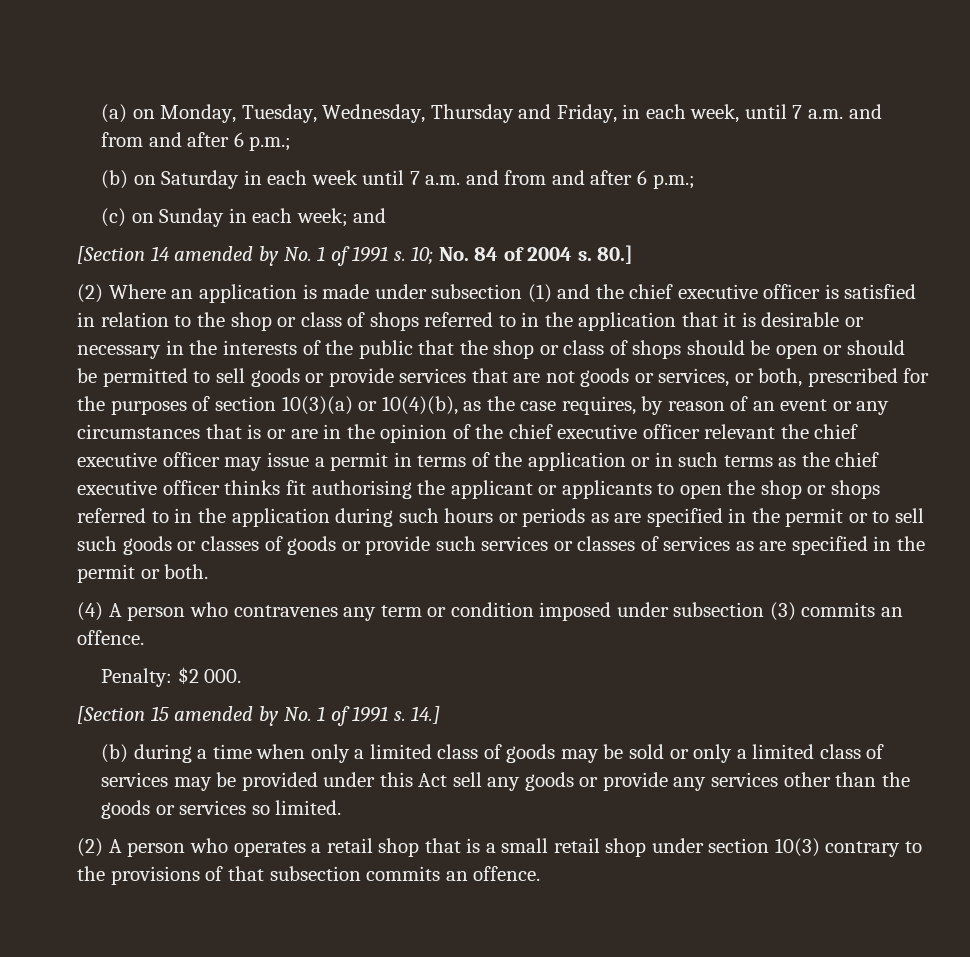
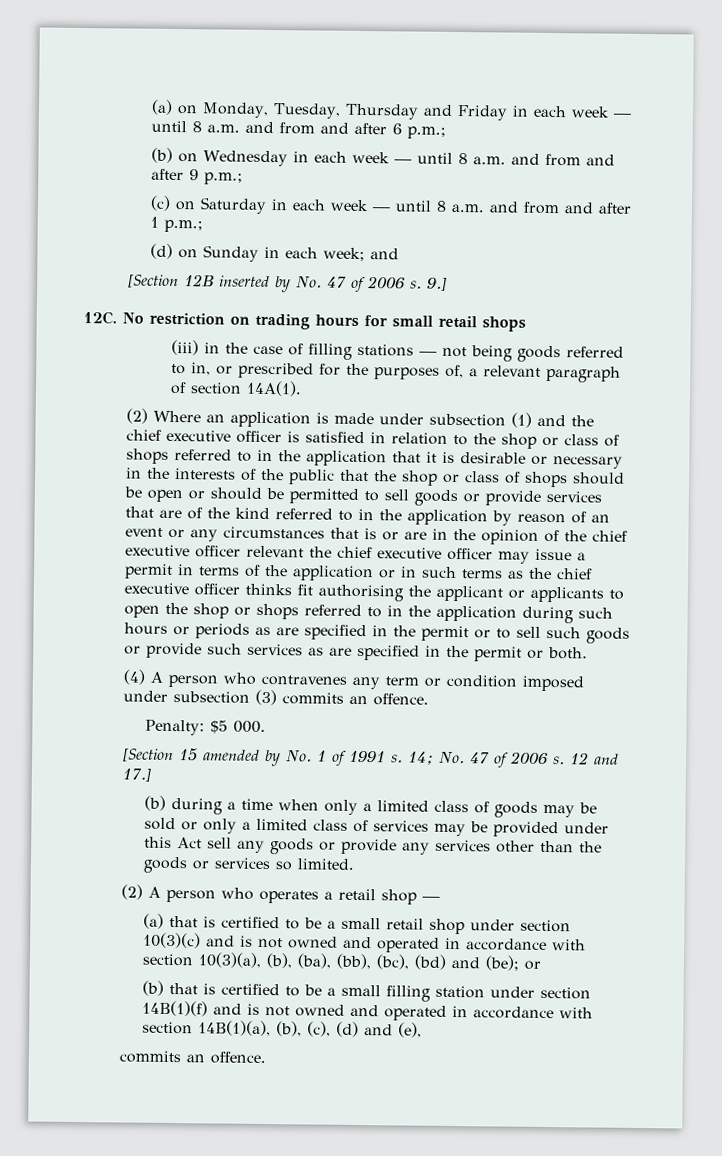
[322,104,426,123] Wednesday, -> (341, 111) none
[556,104,803,123] Friday, in each week, until 7 -> [456,104,631,121] [150,120,202,133] Friday in each week — until 8
[161,170,647,189] Saturday in each week until 7 a.m. and from and after 6 -> [202,150,615,167] [150,168,199,181] Wednesday in each week — until 8 a.m. and from and after 9
(154, 218) none -> [199,197,632,215] [149,216,203,233] [149,243,198,259] Saturday in each week — until 8 a.m. and from and after 1 p.m.; // (d) on
[150,245,634,266] 14 amended by No. 1 of 1991 s. 10; No. 84 of 2004 s. 80.] -> [183,274,447,293] [83,311,526,332] [170,339,624,363] [170,362,621,383] [169,380,302,397] 12B inserted by No. 47 of 2006 s. 9.] // 12C. No restriction on trading hours for small retail shops // (iii) in the case of filling stations — not being goods referred to in, or prescribed for the purposes of, a relevant paragraph of section 14A(1).
[545,368,930,387] [77,396,636,415] not goods or services, or both, prescribed for the purposes of section 10(3)(a) or 10(4)(b), as the case requires, -> [186,507,488,526] of the kind referred to in the application
[200,536,659,555] classes of goods or provide such services or classes of -> [145,642,242,659] provide such
[177,667,199,684] $2 -> [209,720,228,734] $5
[411,706,441,724] 14.] -> [407,751,619,768] [121,767,151,782] 14; No. 47 of 2006 s. 12 and 17.]
[424,838,481,853] that is -> [421,896,440,901] [142,913,322,930] — // (a) that is certified to be
[774,838,922,857] [77,866,361,885] 10(3) contrary to the provisions of that subsection -> [142,932,586,953] [141,952,541,971] [141,980,591,1002] [141,1000,593,1021] [141,1020,422,1038] 10(3)(c) and is not owned and operated in accordance with section 10(3)(a), (b), (ba), (bb), (bc), (bd) and (be); or // (b) that is certified to be a small filling station under section 14B(1)(f) and is not owned and operated in accordance with section 14B(1)(a), (b), (c), (d) and (e), //

